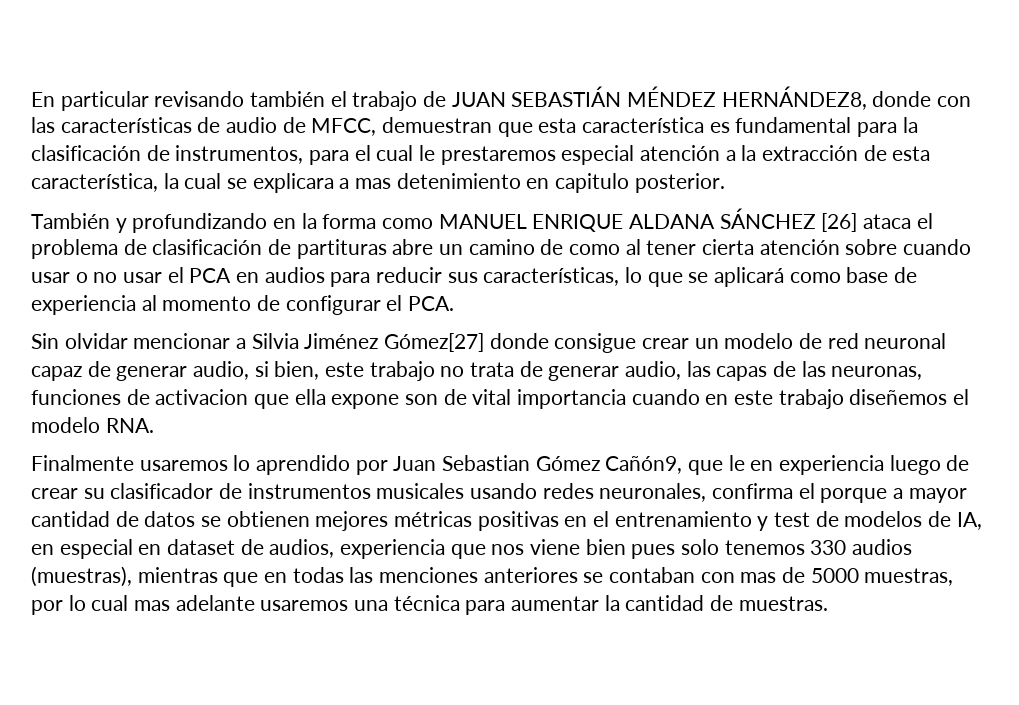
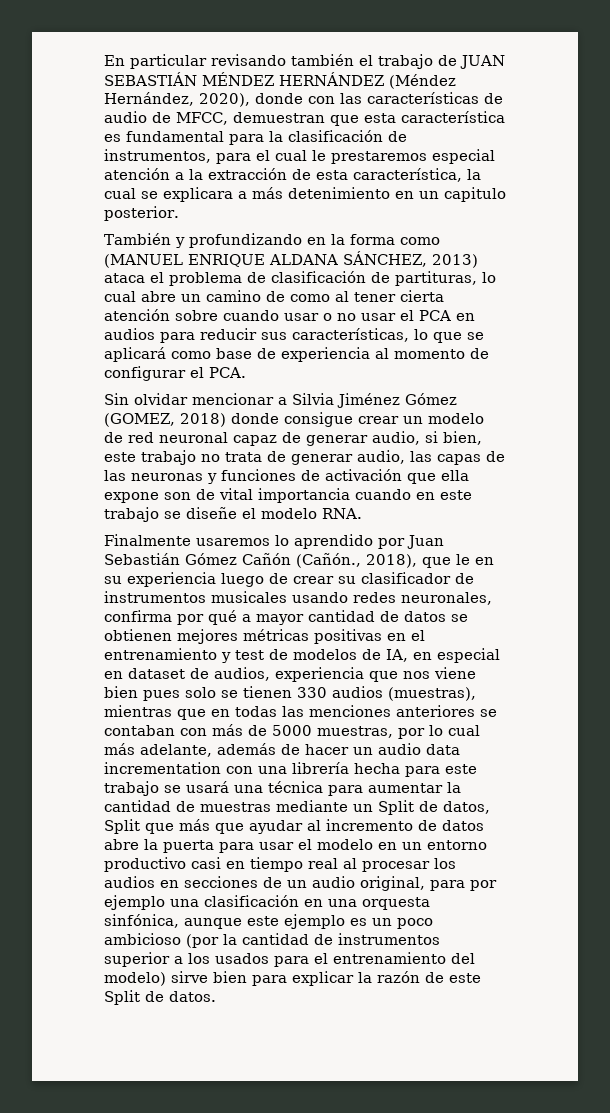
[721,86,867,110] HERNÁNDEZ8, -> [279,72,456,89] [104,92,250,107] HERNÁNDEZ (Méndez Hernández, 2020),
[355,178,392,189] mas -> [252,187,283,199] más
(550, 183) none -> [419,191,439,199] un
[438,214,527,229] MANUEL -> [104,254,183,268] (MANUEL
[719,208,858,232] SÁNCHEZ [26] -> [343,251,478,268] SÁNCHEZ, 2013)
[296,239,387,259] partituras -> [395,271,496,286] [104,291,136,302] partituras, lo cual
[384,333,485,352] Gómez[27] -> [405,393,457,405] [104,413,226,427] Gómez (GOMEZ, 2018)
[831,366,923,380] neuronas, -> [131,473,217,484] neuronas y
[155,389,249,405] activacion -> [325,469,402,481] activación
[849,389,948,405] diseñemos -> [164,507,237,519] se diseñe
[442,455,683,474] Sebastian Gómez Cañón9, -> [104,553,417,568] Sebastián Gómez Cañón (Cañón., 2018),
(774, 465) none -> [104,576,122,584] su
[798,483,888,503] el porque -> [177,610,237,625] por qué
[724,540,805,555] tenemos -> [221,686,292,698] se tienen
[740,572,777,583] mas -> [212,724,243,736] más
[134,595,349,611] mas adelante usaremos -> [104,743,460,757] [104,762,477,777] [104,781,229,796] más adelante, además de hacer un audio data incrementation con una librería hecha para este trabajo se usará
[738,596,828,611] muestras. -> [200,800,490,815] [104,819,484,834] [104,839,487,853] [104,857,456,872] [104,876,497,891] [104,895,430,910] [104,914,433,929] [104,933,440,948] [104,952,475,967] [104,971,481,986] [104,990,216,1005] muestras mediante un Split de datos, Split que más que ayudar al incremento de datos abre la puerta para usar el modelo en un entorno productivo casi en tiempo real al procesar los audios en secciones de un audio original, para por ejemplo una clasificación en una orquesta sinfónica, aunque este ejemplo es un poco ambicioso (por la cantidad de instrumentos superior a los usados para el entrenamiento del modelo) sirve bien para explicar la razón de este Split de datos.

